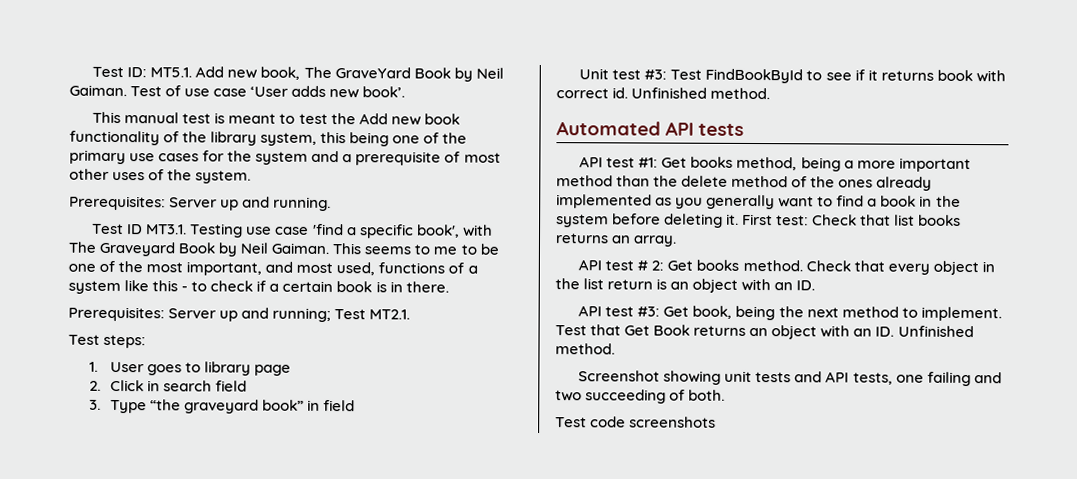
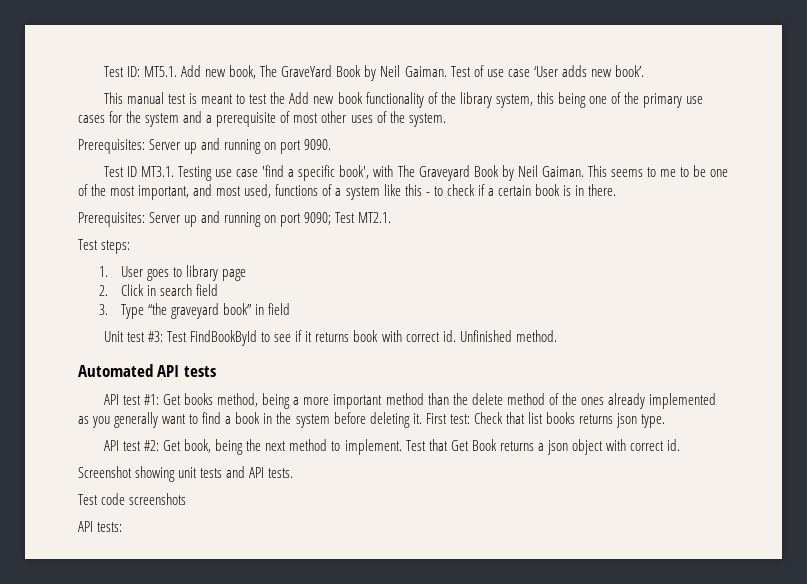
[273,196,332,212] running. -> [224,139,332,154] running on port 9090.
[272,307,332,323] running; -> [224,212,332,227] running on port 9090;
[611,235,678,247] [578,259,995,276] [555,278,816,293] [578,305,661,317] an array. // API test # 2: Get books method. Check that every object in the list return is an object with an ID. // API test #3: -> [616,413,666,428] [104,440,160,451] json type. // API test #2:
[749,325,974,340] [555,343,615,355] an object with an ID. Unfinished method. -> [537,439,681,455] a json object with correct id.
[852,371,1002,387] [555,389,726,404] tests, one failing and two succeeding of both. -> [268,468,294,478] tests.
(717, 422) none -> [78,521,123,532] // API tests:

